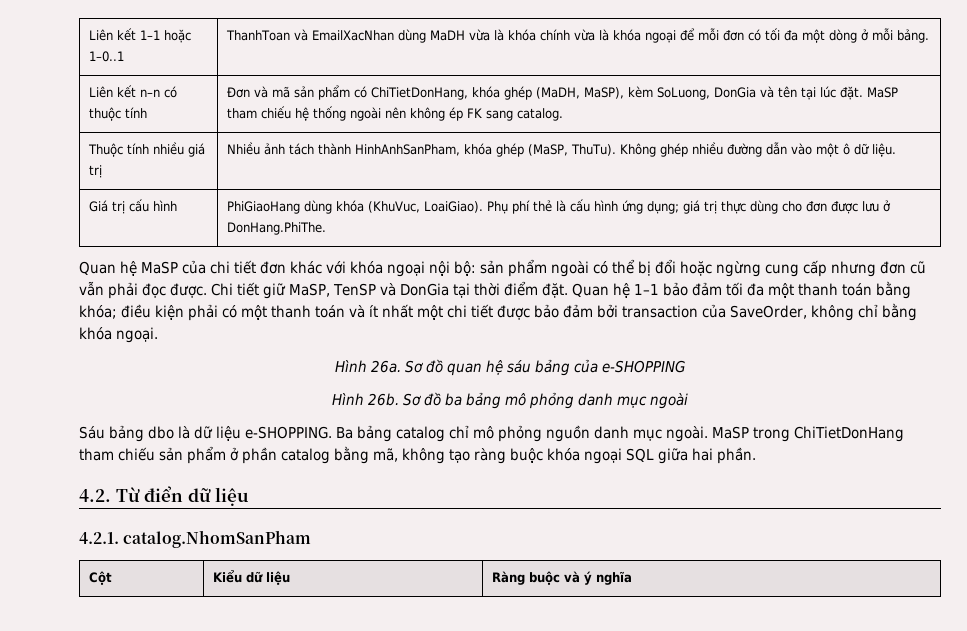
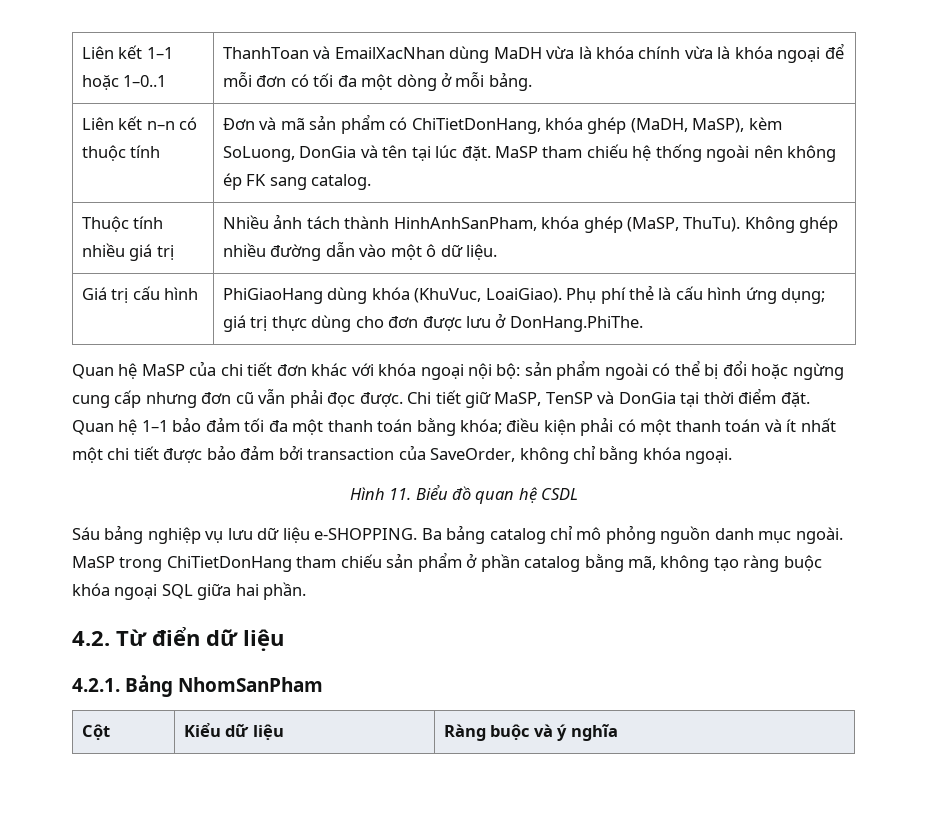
[371,360,423,373] 26a. Sơ -> [389,484,448,500] 11. Biểu
[507,359,685,376] [332,392,688,409] sáu bảng của e-SHOPPING // Hình 26b. Sơ đồ ba bảng mô phỏng danh mục ngoài -> [541,488,579,500] CSDL
[148,426,190,439] dbo là -> [147,527,253,544] nghiệp vụ lưu
[123,530,312,548] catalog.NhomSanPham -> [125,675,324,697] Bảng NhomSanPham

